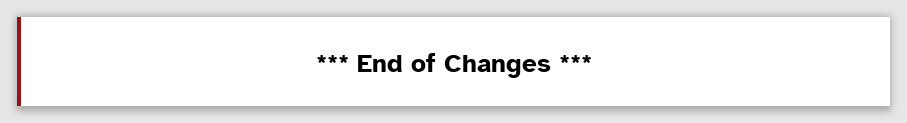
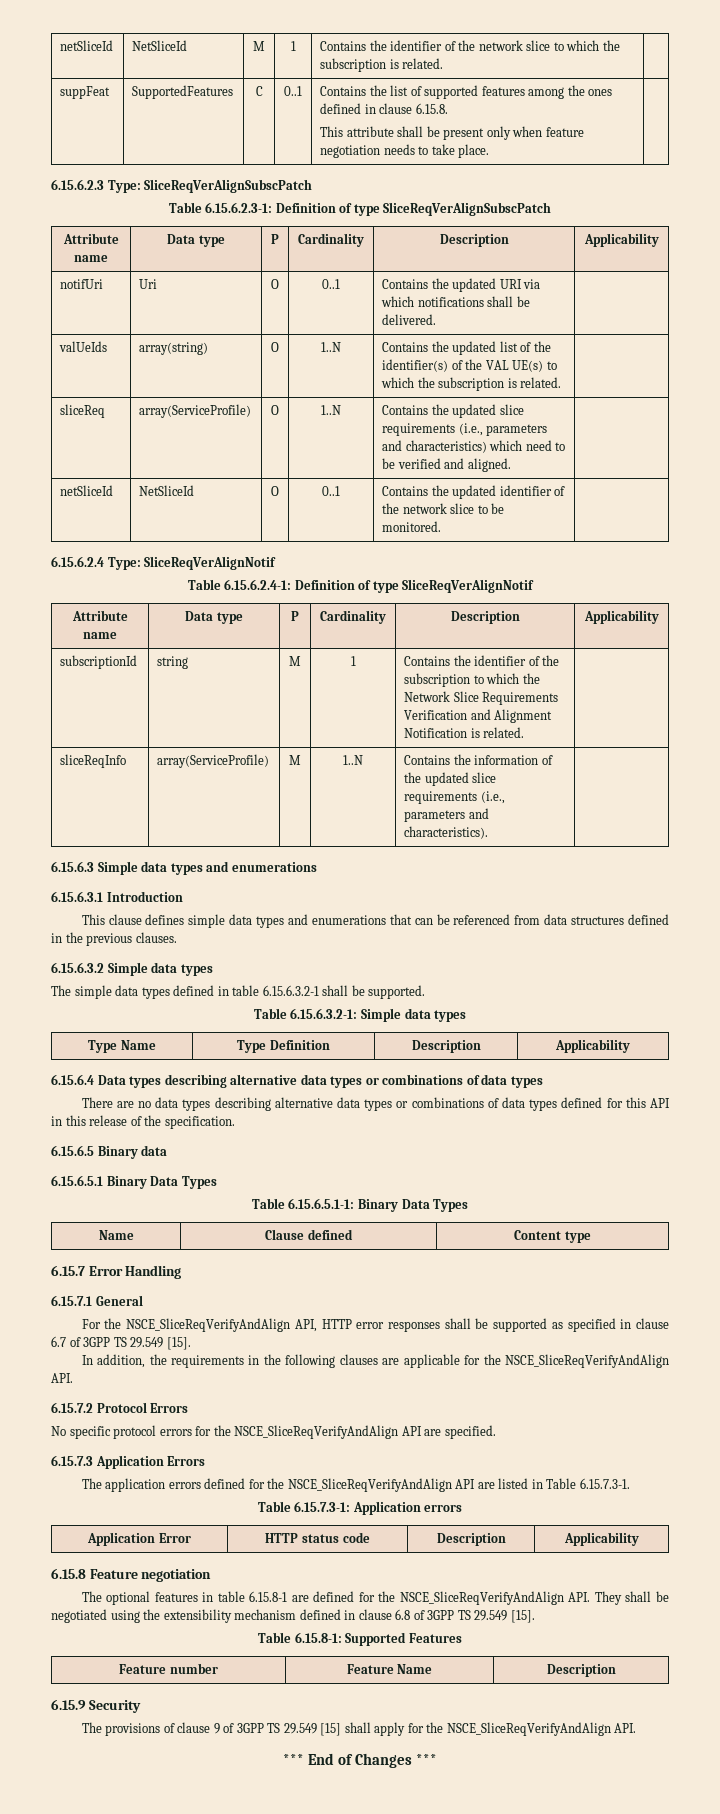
(315, 63) none -> [60,40,114,51] [132,40,188,51] [253,41,265,51] [290,41,296,51] [320,40,620,51] [320,58,444,72] [60,86,111,99] [132,85,234,99] [255,86,263,96] [284,86,302,96] [320,85,613,99] [320,103,448,114] [320,126,584,140] [320,144,490,158] [51,179,313,193] [168,202,552,216] [62,233,119,244] [74,255,108,262] [167,234,225,247] [271,234,279,244] [298,233,364,247] [439,234,509,247] [583,233,659,247] [60,279,104,289] [139,279,158,289] [271,279,279,289] [322,279,340,289] [382,278,541,292] [381,296,530,307] [382,314,437,325] [59,341,108,352] [139,342,209,355] [271,342,279,352] [321,342,341,352] [382,341,551,355] [382,359,557,372] [381,377,562,391] [60,404,106,418] [139,404,252,418] [271,405,279,415] [321,405,341,415] [382,404,524,418] [382,423,548,436] [382,440,566,453] [382,458,511,472] [60,485,114,496] [139,485,195,496] [271,486,279,496] [322,486,340,496] [382,485,566,499] [382,503,505,514] [382,521,442,532] [51,556,277,570] [187,579,535,593] [71,610,128,621] [83,632,117,639] [185,611,243,624] [291,611,299,621] [320,610,386,624] [450,611,520,624] [583,610,659,624] [60,655,138,669] [157,656,189,669] [289,656,301,666] [350,656,356,666] [404,655,560,666] [404,673,540,687] [404,691,559,705] [404,709,553,723] [404,727,525,738] [60,754,127,768] [157,754,270,768] [289,755,301,765] [343,755,363,765] [404,754,553,765] [404,772,497,786] [404,791,505,804] [404,808,489,822] [404,826,489,839] [51,861,317,875] [51,891,183,902] [81,914,670,928] [51,932,177,946] [51,962,213,976] [51,985,426,999] [253,1008,467,1022] [88,1040,156,1053] [237,1040,330,1053] [411,1040,481,1053] [555,1039,630,1053] [51,1074,543,1088] [81,1097,670,1111] [51,1115,235,1129] [51,1145,168,1159] [51,1175,217,1189] [251,1198,469,1212] [98,1230,134,1240] [265,1229,353,1240] [514,1230,591,1243] [51,1265,182,1279] [51,1295,143,1306] [81,1318,670,1332] [51,1336,191,1350] [81,1354,670,1368] [51,1373,73,1383] [51,1402,189,1413] [51,1425,496,1439] [51,1455,206,1469] [81,1478,630,1492] [257,1501,463,1515] [87,1532,191,1546] [265,1532,370,1543] [436,1533,506,1546] [563,1532,639,1546] [51,1568,212,1582] [81,1591,669,1605] [51,1609,535,1623] [258,1632,462,1646] [119,1663,218,1674] [346,1664,433,1674] [546,1664,616,1677] [51,1699,141,1713] [81,1722,637,1736] netSliceId | NetSliceId | M | 1 | Contains the identifier of the network slice to which the subscription is related. | // suppFeat | SupportedFeatures | C | 0..1 | Contains the list of supported features among the ones defined in clause 6.15.8. // This attribute shall be present only when feature negotiation needs to take place. | // 6.15.6.2.3 Type: SliceReqVerAlignSubscPatch // Table 6.15.6.2.3-1: Definition of type SliceReqVerAlignSubscPatch // Attribute name | Data type | P | Cardinality | Description | Applicability // notifUri | Uri | O | 0..1 | Contains the updated URI via which notifications shall be delivered. | // valUeIds | array(string) | O | 1..N | Contains the updated list of the identifier(s) of the VAL UE(s) to which the subscription is related. | // sliceReq | array(ServiceProfile) | O | 1..N | Contains the updated slice requirements (i.e., parameters and characteristics) which need to be verified and aligned. | // netSliceId | NetSliceId | O | 0..1 | Contains the updated identifier of the network slice to be monitored. | // 6.15.6.2.4 Type: SliceReqVerAlignNotif // Table 6.15.6.2.4-1: Definition of type SliceReqVerAlignNotif // Attribute name | Data type | P | Cardinality | Description | Applicability // subscriptionId | string | M | 1 | Contains the identifier of the subscription to which the Network Slice Requirements Verification and Alignment Notification is related. | // sliceReqInfo | array(ServiceProfile) | M | 1..N | Contains the information of the updated slice requirements (i.e., parameters and characteristics). | // 6.15.6.3 Simple data types and enumerations // 6.15.6.3.1 Introduction // This clause defines simple data types and enumerations that can be referenced from data structures defined in the previous clauses. // 6.15.6.3.2 Simple data types // The simple data types defined in table 6.15.6.3.2-1 shall be supported. // Table 6.15.6.3.2-1: Simple data types // Type Name | Type Definition | Description | Applicability // 6.15.6.4 Data types describing alternative data types or combinations of data types // There are no data types describing alternative data types or combinations of data types defined for this API in this release of the specification. // 6.15.6.5 Binary data // 6.15.6.5.1 Binary Data Types // Table 6.15.6.5.1-1: Binary Data Types // Name | Clause defined | Content type // 6.15.7 Error Handling // 6.15.7.1 General // For the NSCE_SliceReqVerifyAndAlign API, HTTP error responses shall be supported as specified in clause 6.7 of 3GPP TS 29.549 [15]. // In addition, the requirements in the following clauses are applicable for the NSCE_SliceReqVerifyAndAlign API. // 6.15.7.2 Protocol Errors // No specific protocol errors for the NSCE_SliceReqVerifyAndAlign API are specified. // 6.15.7.3 Application Errors // The application errors defined for the NSCE_SliceReqVerifyAndAlign API are listed in Table 6.15.7.3-1. // Table 6.15.7.3-1: Application errors // Application Error | HTTP status code | Description | Applicability // 6.15.8 Feature negotiation // The optional features in table 6.15.8-1 are defined for the NSCE_SliceReqVerifyAndAlign API. They shall be negotiated using the extensibility mechanism defined in clause 6.8 of 3GPP TS 29.549 [15]. // Table 6.15.8-1: Supported Features // Feature number | Feature Name | Description // 6.15.9 Security // The provisions of clause 9 of 3GPP TS 29.549 [15] shall apply for the NSCE_SliceReqVerifyAndAlign API. //

